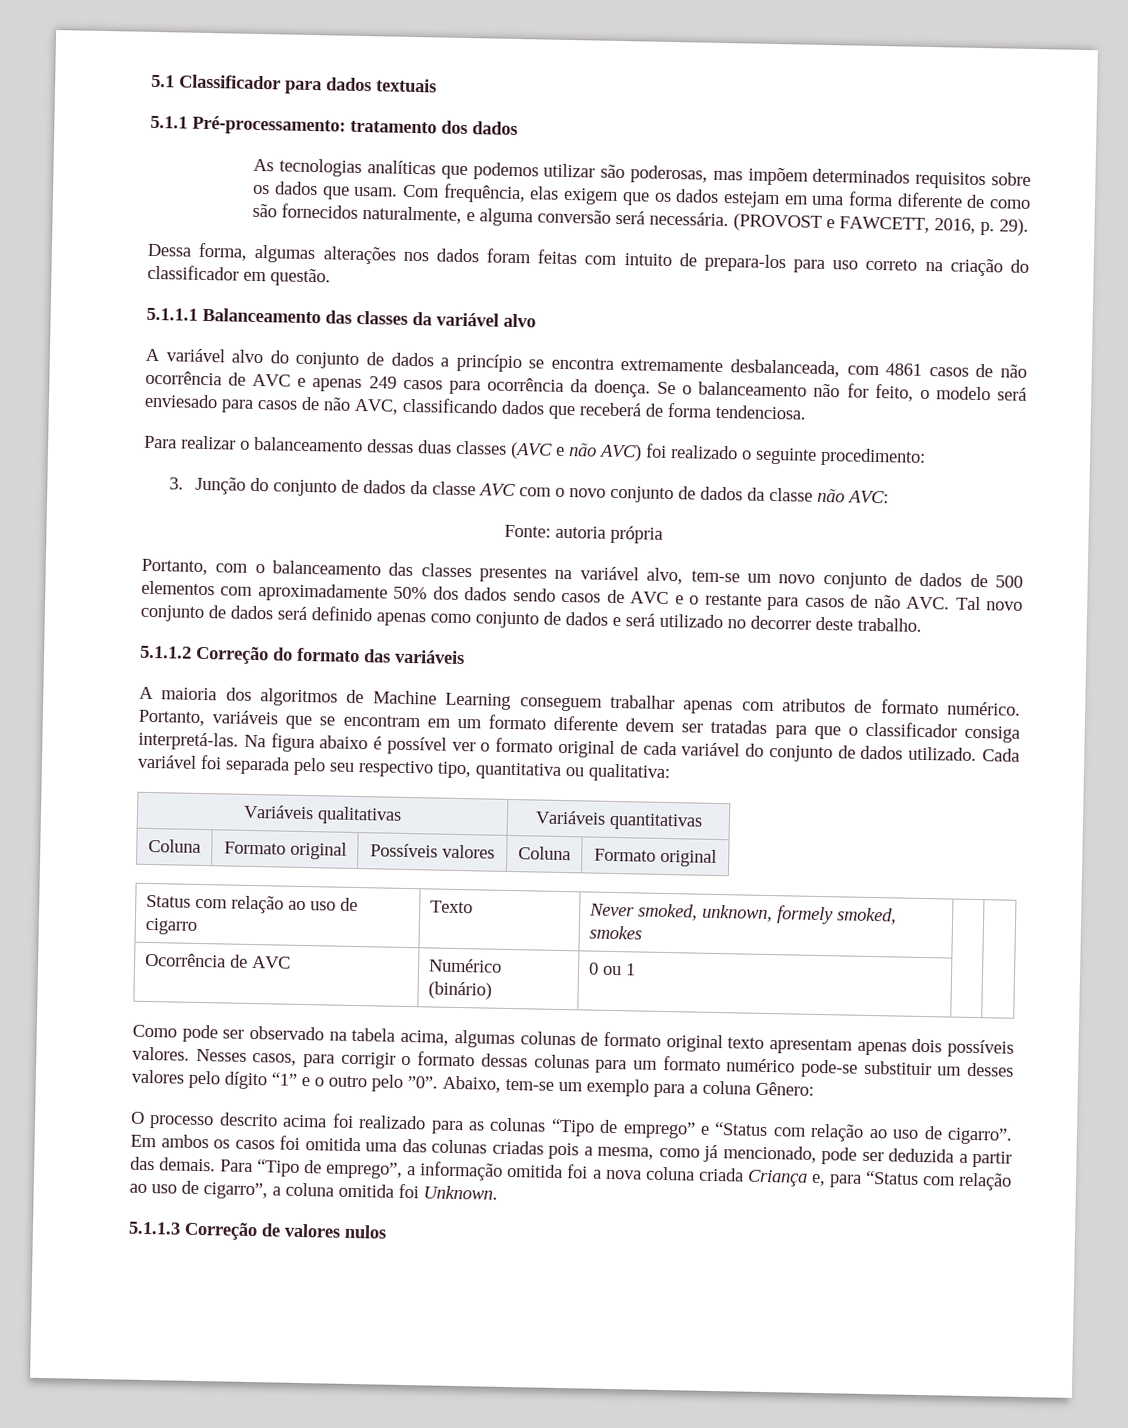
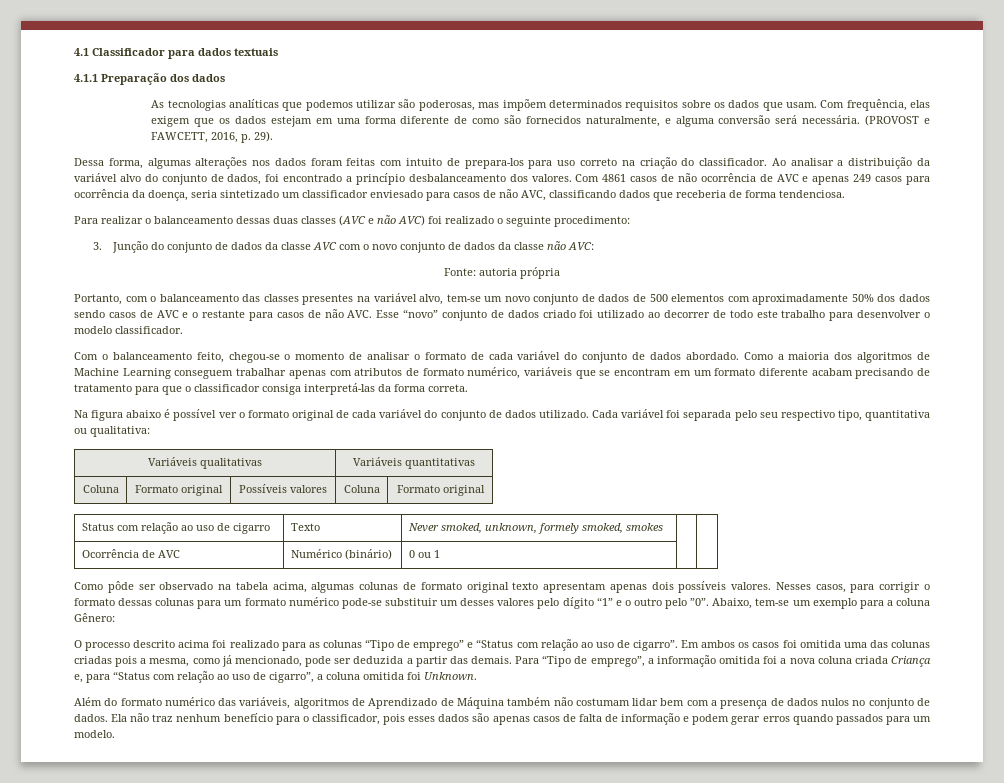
[151,74,175,88] 5.1 -> [74,48,89,56] 4.1
[150,115,437,136] 5.1.1 Pré-processamento: tratamento -> [74,73,167,85] 4.1.1 Preparação
[147,264,331,287] [146,307,536,328] [145,348,880,378] classificador em questão. // 5.1.1.1 Balanceamento das classes da variável alvo // A variável alvo do conjunto de dados a princípio se encontra extremamente desbalanceada, com -> [699,157,930,169] [74,173,600,185] classificador. Ao analisar a distribuição da variável alvo do conjunto de dados, foi encontrado a princípio desbalanceamento dos valores. Com
[594,379,1027,402] doença. Se o balanceamento não for feito, o modelo será -> [148,190,368,201] doença, seria sintetizado um classificador
[579,402,642,417] receberá -> [676,190,726,198] receberia
[955,596,1024,611] [140,604,922,632] [140,645,465,665] [139,686,154,700] Tal novo conjunto de dados será definido apenas como conjunto de dados e será utilizado no decorrer deste trabalho. // 5.1.1.2 Correção do formato das variáveis // A -> [376,309,931,321] [74,326,183,334] [74,351,784,363] Esse “novo” conjunto de dados criado foi utilizado ao decorrer de todo este trabalho para desenvolver o modelo classificador. // Com o balanceamento feito, chegou-se o momento de analisar o formato de cada variável do conjunto de dados abordado. Como a
[947,701,1022,716] [138,709,205,727] numérico. Portanto, -> [467,367,521,379] numérico,
[625,718,768,734] devem ser tratadas -> [811,368,931,379] [74,384,132,392] acabam precisando de tratamento
[138,731,239,751] interpretá-las. -> [304,383,468,395] interpretá-las da forma correta. //
[181,1024,218,1043] pode -> [107,581,134,593] pôde
[128,1221,387,1241] 5.1.1.3 Correção de valores nulos -> [74,697,930,709] [74,713,932,725] [74,730,115,738] Além do formato numérico das variáveis, algoritmos de Aprendizado de Máquina também não costumam lidar bem com a presença de dados nulos no conjunto de dados. Ela não traz nenhum benefício para o classificador, pois esses dados são apenas casos de falta de informação e podem gerar erros quando passados para um modelo.

